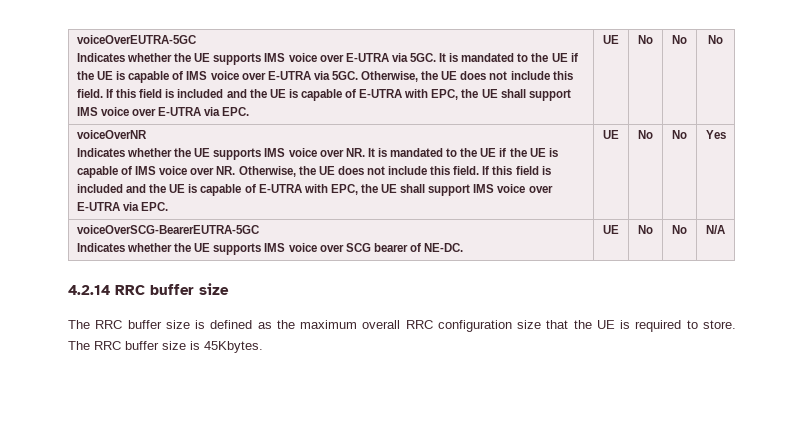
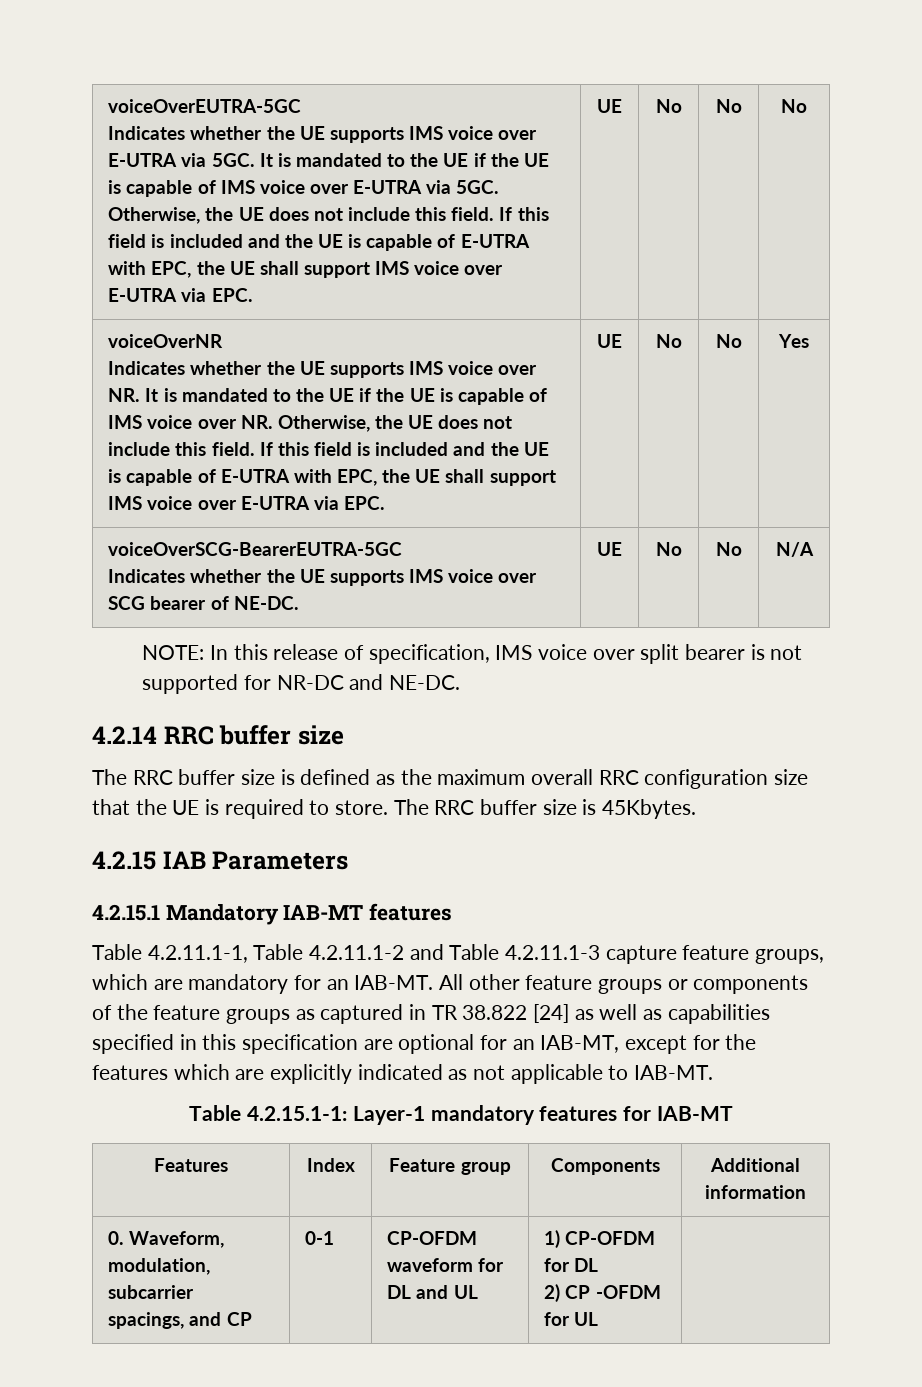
(725, 229) none -> [142,644,803,664] [142,674,461,694] // NOTE: In this release of specification, IMS voice over split bearer is not supported for NR-DC and NE-DC.
(263, 347) none -> [92,851,349,870] [92,903,453,925] [92,944,825,964] [92,974,809,994] [92,1004,770,1024] [92,1034,757,1054] [92,1064,714,1084] [189,1105,733,1125] [154,1158,228,1172] [306,1158,355,1172] [389,1158,511,1175] [550,1158,660,1175] [710,1158,800,1172] [705,1185,806,1199] [108,1231,225,1248] [108,1258,211,1275] [108,1285,195,1299] [108,1312,252,1329] [305,1231,335,1245] [387,1231,478,1245] [387,1258,505,1272] [387,1285,478,1299] [544,1230,656,1248] [544,1258,599,1272] [544,1284,661,1302] [544,1312,599,1326] // 4.2.15 IAB Parameters // 4.2.15.1 Mandatory IAB-MT features // Table 4.2.11.1-1, Table 4.2.11.1-2 and Table 4.2.11.1-3 capture feature groups, which are mandatory for an IAB-MT. All other feature groups or components of the feature groups as captured in TR 38.822 [24] as well as capabilities specified in this specification are optional for an IAB-MT, except for the features which are explicitly indicated as not applicable to IAB-MT. // Table 4.2.15.1-1: Layer-1 mandatory features for IAB-MT // Features | Index | Feature group | Components | Additional information // 0. Waveform, modulation, subcarrier spacings, and CP | 0-1 | CP-OFDM waveform for DL and UL | 1) CP-OFDM for DL // 2) CP -OFDM for UL |

